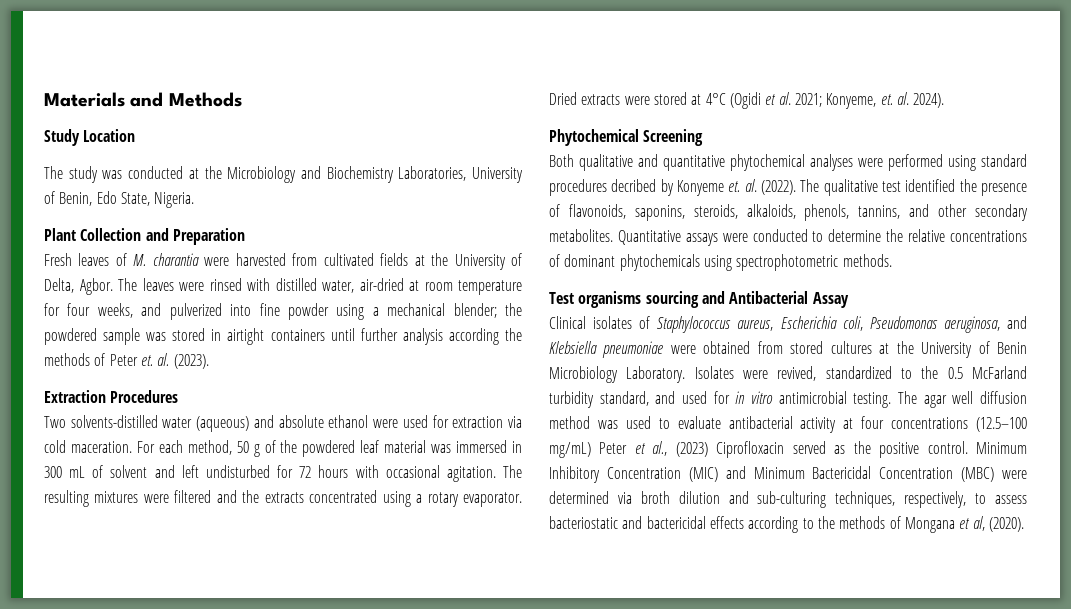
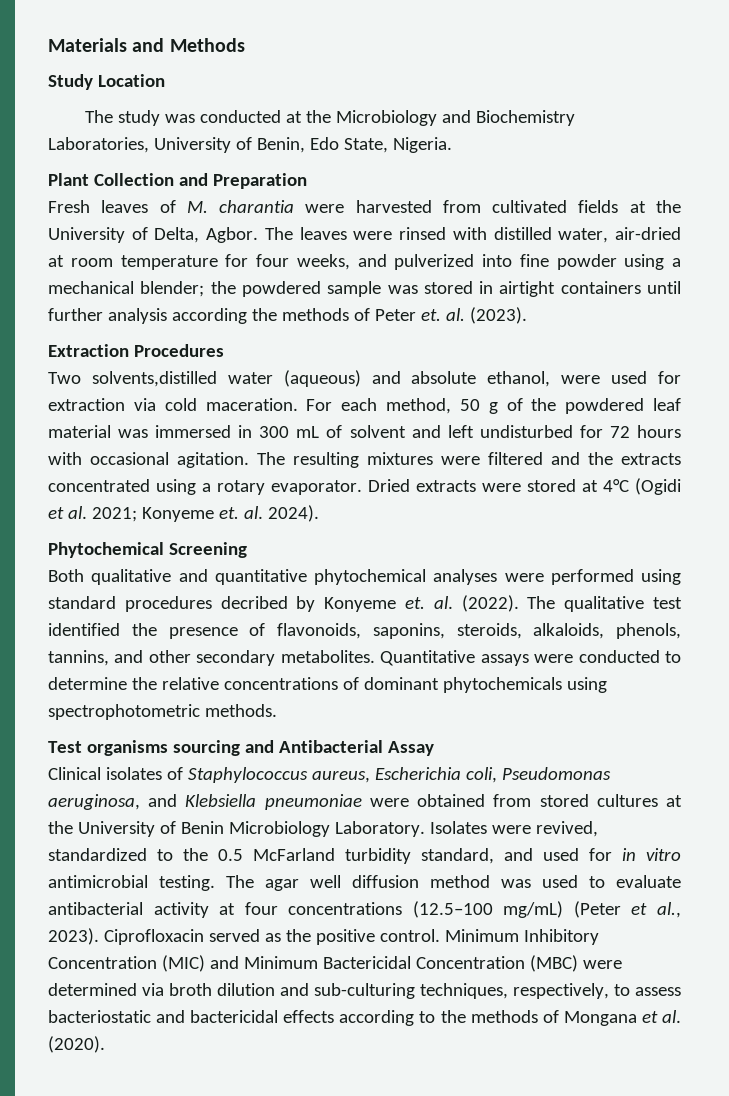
[70,415,158,428] solvents-distilled -> [91,371,217,387] solvents,distilled
[328,415,369,428] ethanol -> [487,371,551,387] ethanol,
[826,93,877,109] Konyeme, -> [141,507,214,522] Konyeme
[599,442,628,454] Peter -> [573,901,621,918] (Peter
[675,442,708,457] (2023) -> [48,928,99,945] 2023).
[972,516,985,531] al, -> [661,1010,681,1023] al.

